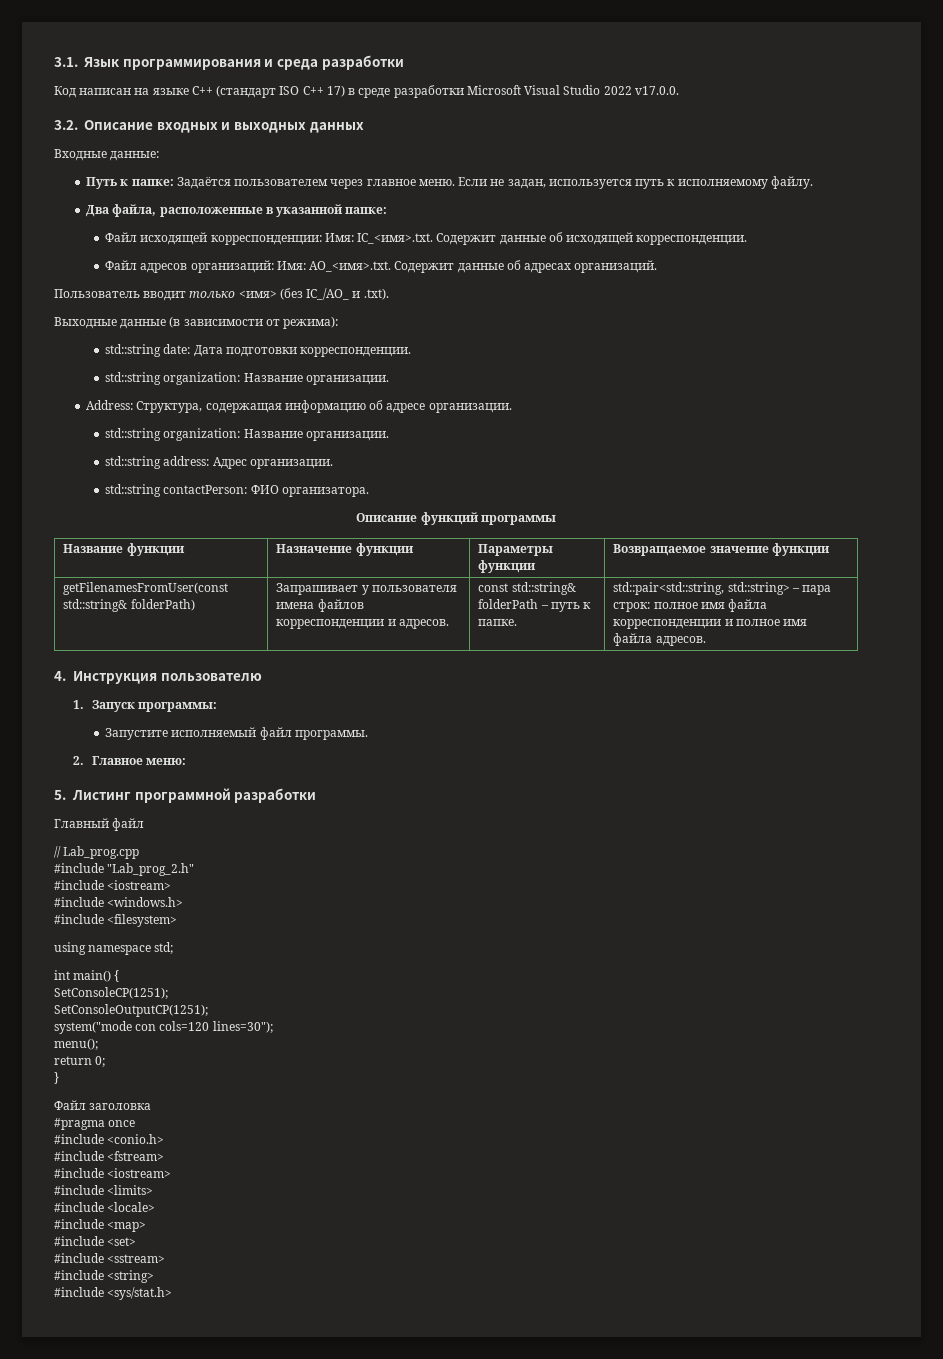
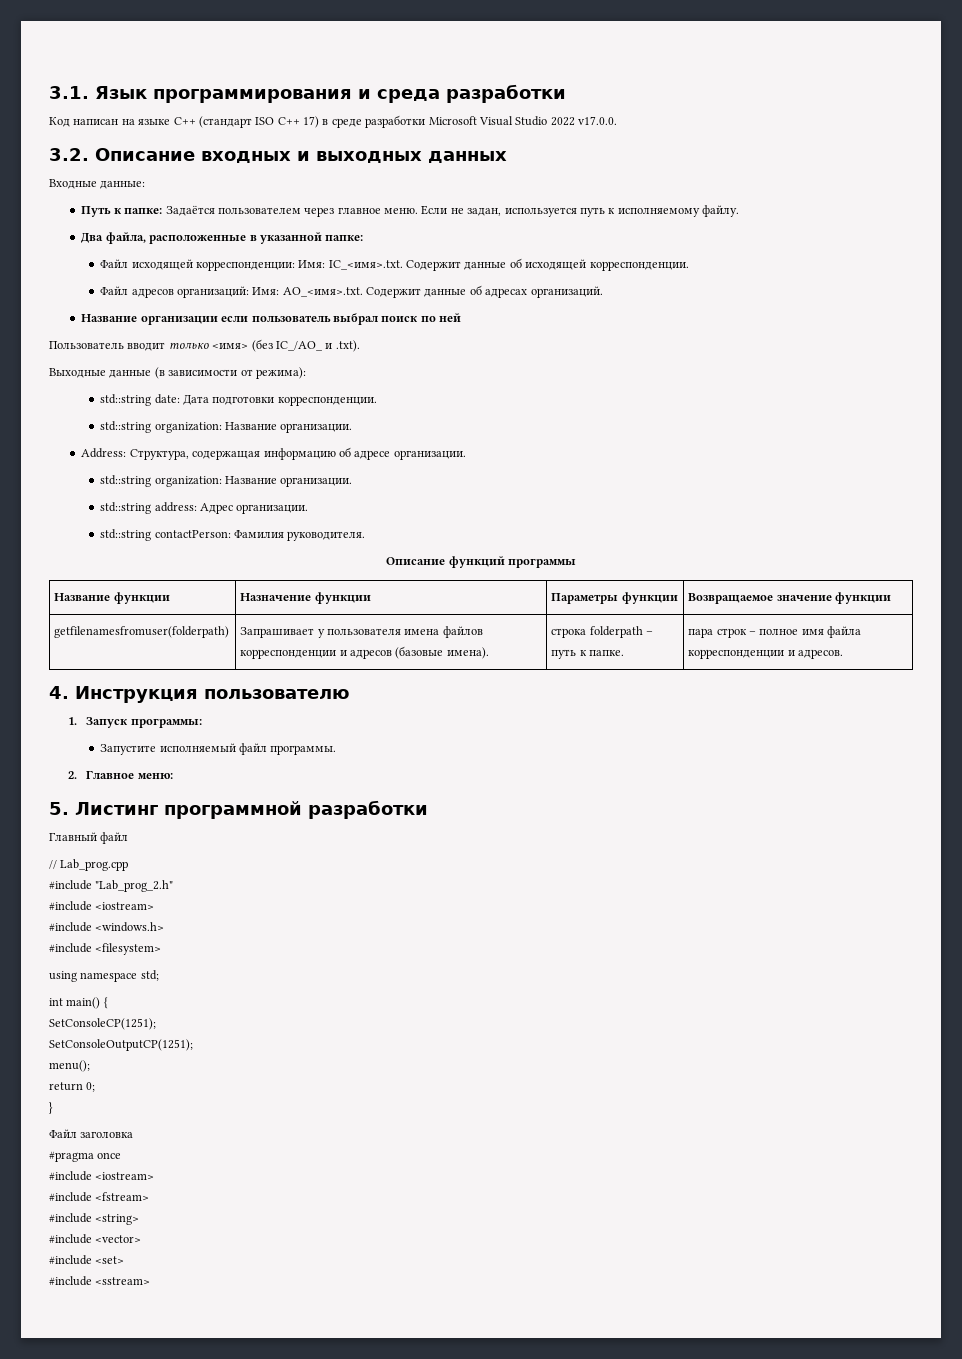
(658, 266) none -> [81,313,462,325] // Название организации если пользователь выбрал поиск по ней
[250,485,369,497] ФИО организатора. -> [233,530,366,541] Фамилия руководителя.
[63,582,229,595] [63,599,195,612] getFilenamesFromUser(const std::string& folderPath) -> [54,626,230,638] getfilenamesfromuser(folderpath)
[398,619,449,629] [478,582,576,595] [478,599,539,609] адресов. | const std::string& folderPath -> [350,646,489,659] [551,626,643,638] адресов (базовые имена). | строка folderpath
[613,582,832,595] [613,602,651,612] std::pair<std::string, std::string> – пара строк: -> [688,628,757,638] пара строк –
[735,619,808,626] [613,633,653,646] полное имя файла -> (795, 653) none
[54,1021,273,1034] // system("mode con cols=120 lines=30"); -> (193, 1045) none
[107,1134,165,1144] <conio.h> -> [95,1172,155,1180] <iostream>
[107,1168,172,1178] [54,1185,154,1195] [54,1202,156,1212] [54,1219,147,1232] <iostream> // #include <limits> // #include <locale> // #include <map> -> [95,1214,140,1225] [49,1234,142,1244] <string> // #include <vector>
[54,1270,155,1283] [54,1287,173,1300] // #include <string> // #include <sys/stat.h> -> (151, 1281) none

